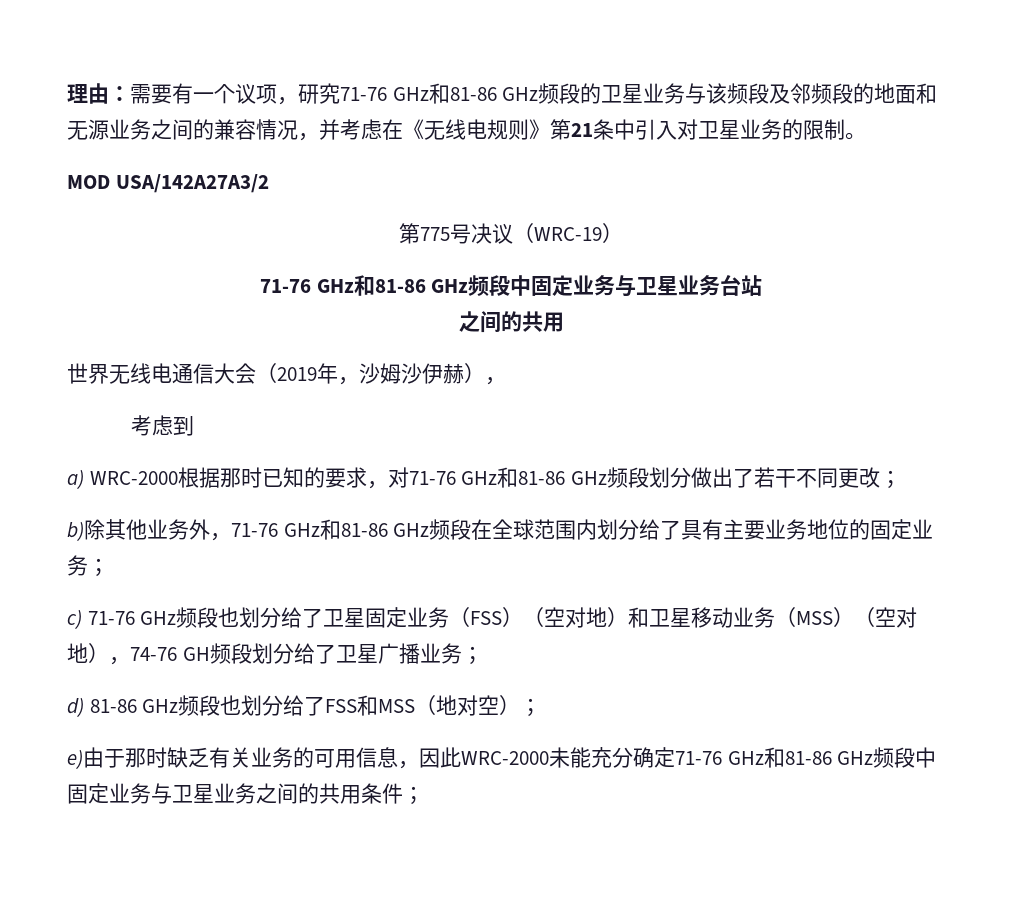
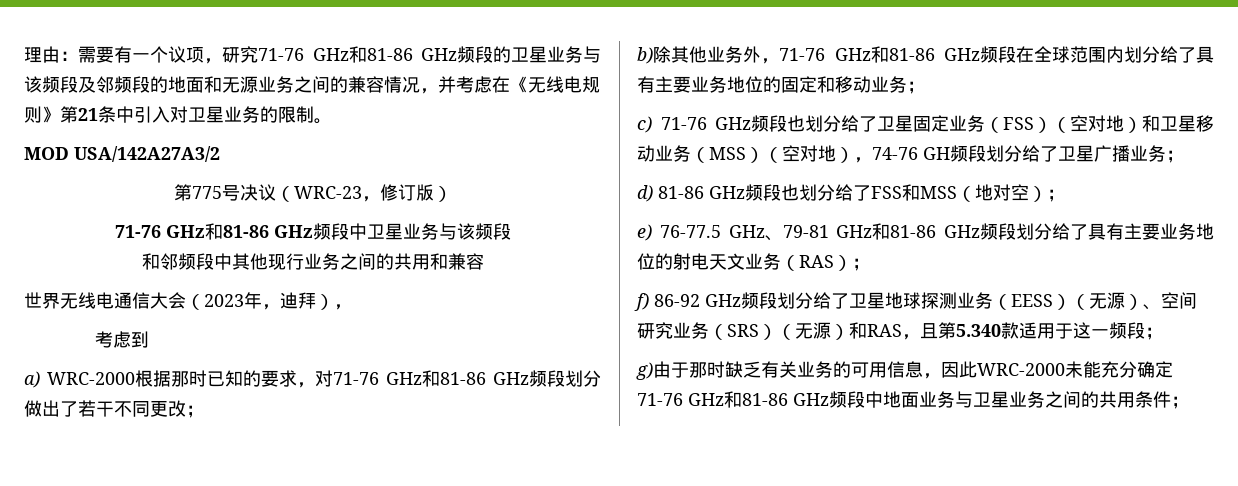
[534,227,602,241] WRC-19 -> [293,184,434,202] WRC-23，修订版
[531,275,763,297] [458,311,564,333] 固定业务与卫星业务台站 // 之间的共用 -> [366,223,511,240] [141,253,484,270] 卫星业务与该频段 // 和邻频段中其他现行业务之间的共用和兼容
[277,363,464,385] 2019年，沙姆沙伊赫 -> [204,292,316,310] 2023年，迪拜
(913, 529) none -> [817,76,871,93] 和移动
(83, 759) none -> [659,223,1214,241] [637,253,870,271] [634,292,1197,311] [637,322,1163,340] [636,362,653,380] 76-77.5 GHz、79-81 GHz和81-86 GHz频段划分给了具有主要业务地位的射电天文业务（RAS）； // f) 86-92 GHz频段划分给了卫星地球探测业务（EESS）（无源）、空间研究业务（SRS）（无源）和RAS，且第5.340款适用于这一频段； // g)
[67,783,109,804] 固定 -> [883,391,919,408] 地面

